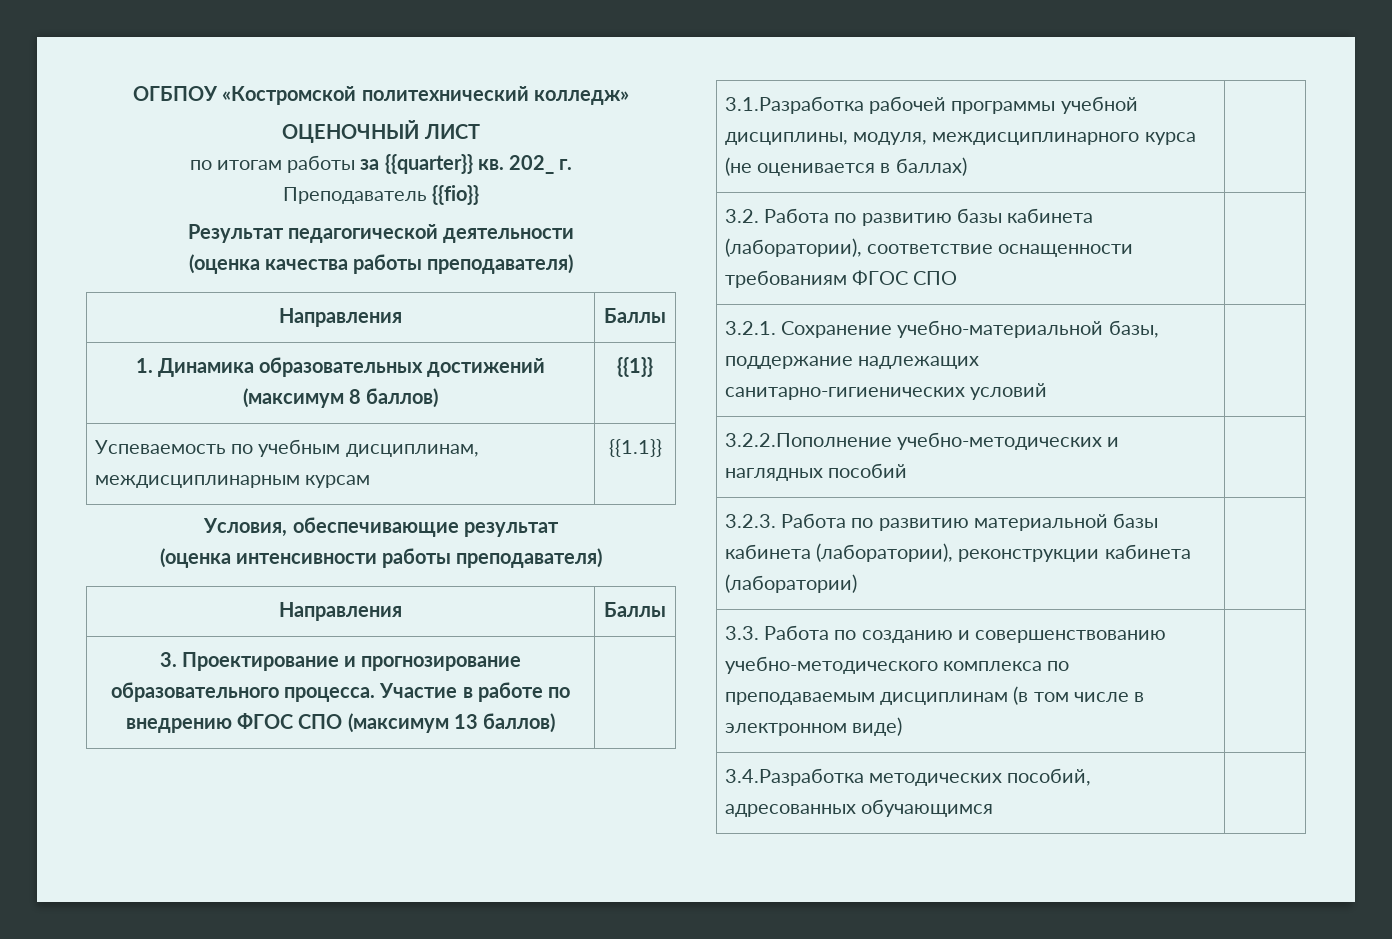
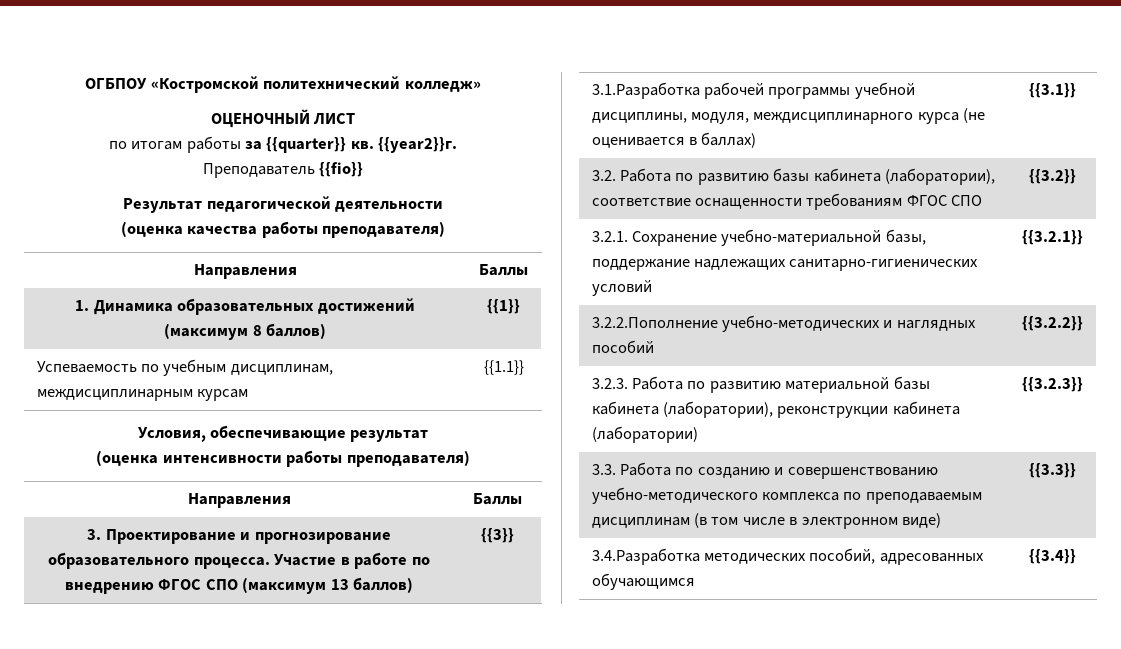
[509,155,573,174] 202_ г. -> [378,137,458,153] {{year2}}г.
(556, 723) none -> [481,528,514,543] {{3}}
(967, 166) none -> [1029,83,1076,98] {{3.1}}
(958, 278) none -> [1029,169,1076,184] {{3.2}}
(1048, 391) none -> [1022,230,1083,245] {{3.2.1}}
(908, 470) none -> [1022,316,1083,331] {{3.2.2}}
(857, 583) none -> [1022,377,1083,392] {{3.2.3}}
(903, 726) none -> [1029,463,1076,478] {{3.3}}
(994, 808) none -> [1029,549,1076,564] {{3.4}}

